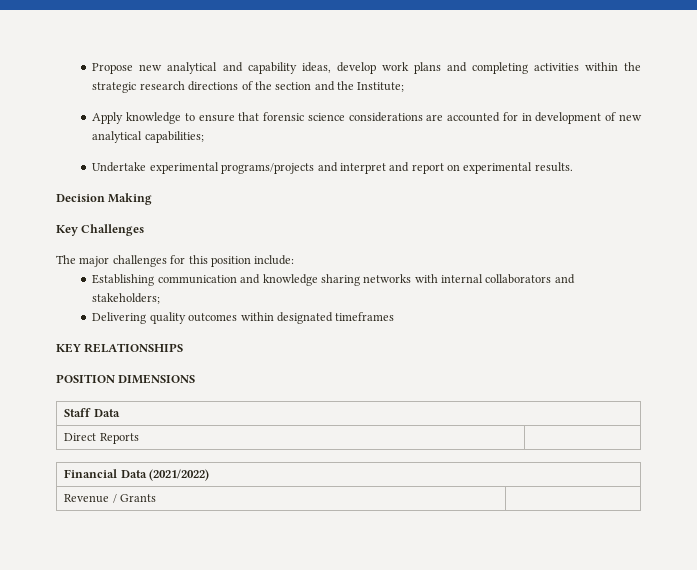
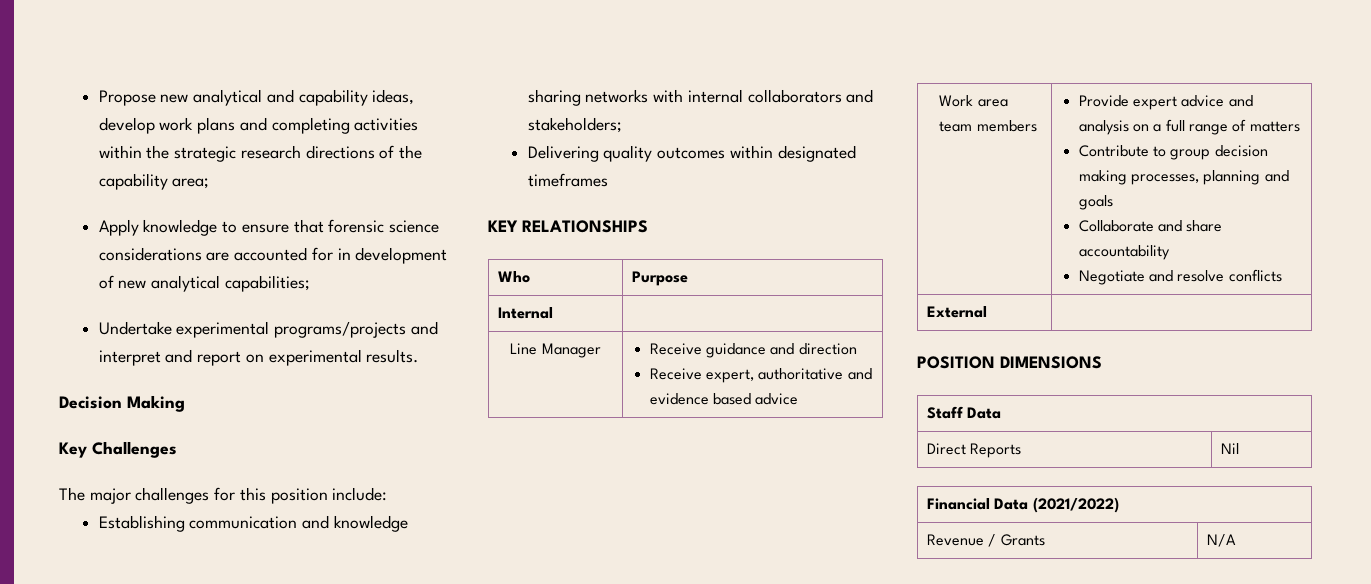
[275,81,405,92] section and the Institute; -> [98,173,210,190] capability area;
(184, 348) none -> [498,271,531,283] [632,271,689,286] [498,307,554,319] [510,343,601,358] [649,343,857,358] [649,368,872,383] [649,393,799,405] [939,95,1008,107] [939,120,1037,132] [1078,95,1253,110] [1078,119,1300,135] [1078,145,1268,160] [1078,170,1289,185] [1078,195,1113,210] [1078,220,1223,232] [1078,245,1170,260] [1078,269,1282,285] [927,306,988,318] // Who | Purpose // Internal | // Line Manager | Receive guidance and direction // Receive expert, authoritative and evidence based advice // Work area team members | Provide expert advice and analysis on a full range of matters // Contribute to group decision making processes, planning and goals // Collaborate and share accountability // Negotiate and resolve conflicts // External |
(139, 438) none -> [1221,443,1240,454] Nil
(157, 498) none -> [1207,534,1237,547] N/A

